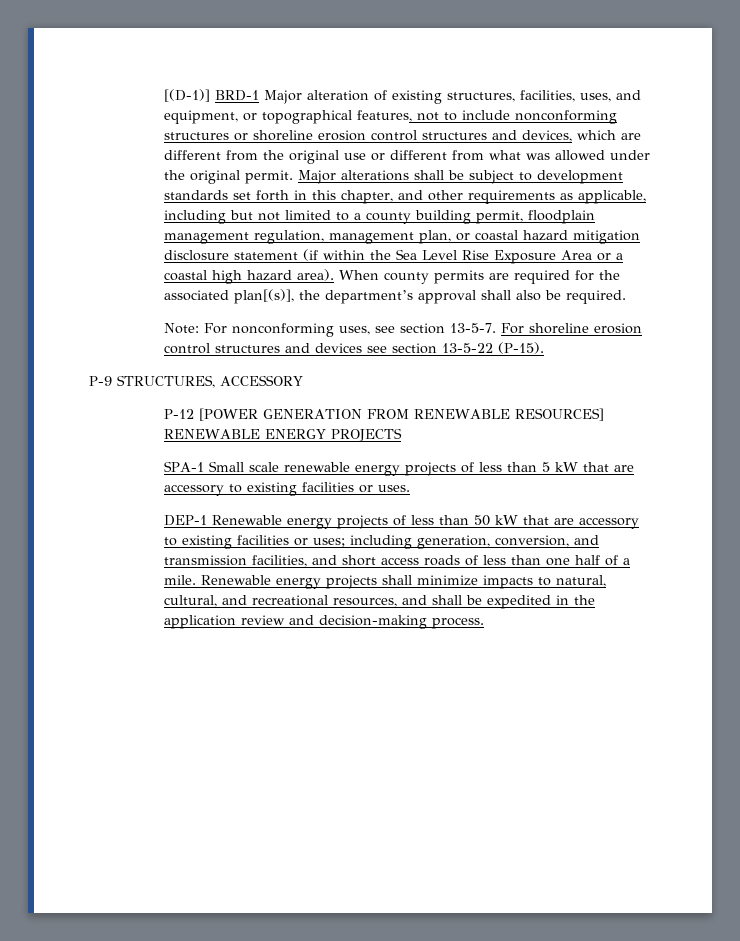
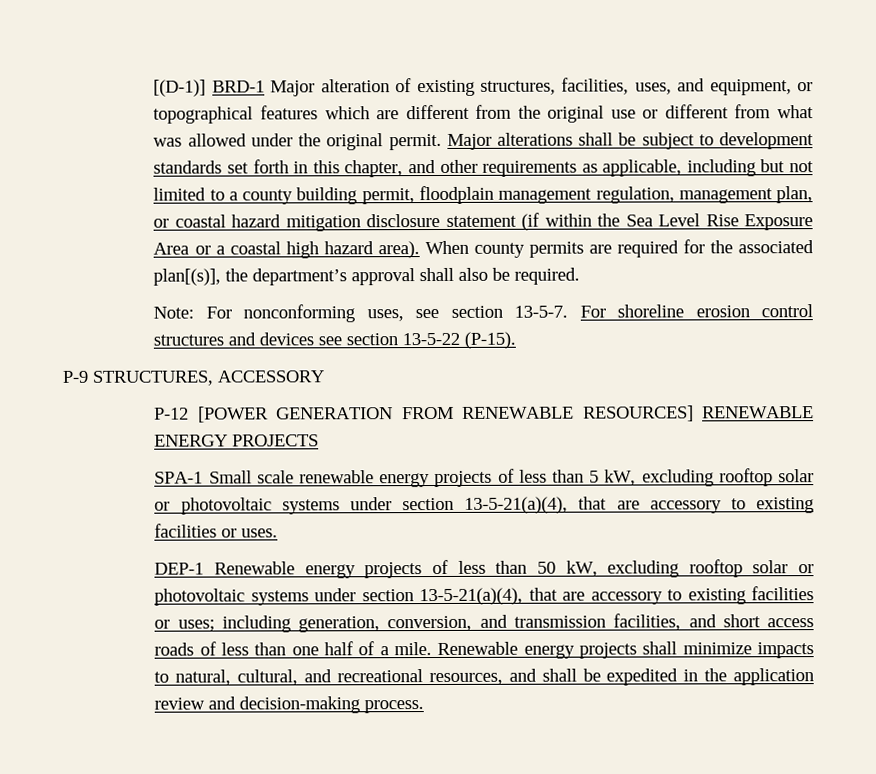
[357,110,618,124] [164,130,573,142] features, not to include nonconforming structures or shoreline erosion control structures and devices, -> [260,105,319,120] features
[555,462,579,472] kW -> [604,468,814,487] [154,496,569,515] kW, excluding rooftop solar or photovoltaic systems under section 13-5-21(a)(4),
[495,515,519,525] kW -> [565,559,814,578] [154,587,524,606] kW, excluding rooftop solar or photovoltaic systems under section 13-5-21(a)(4),

